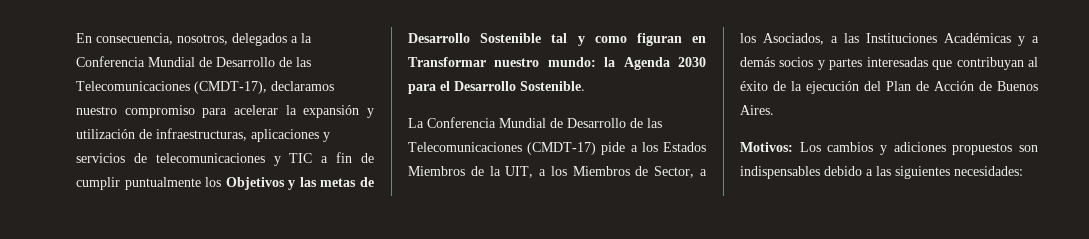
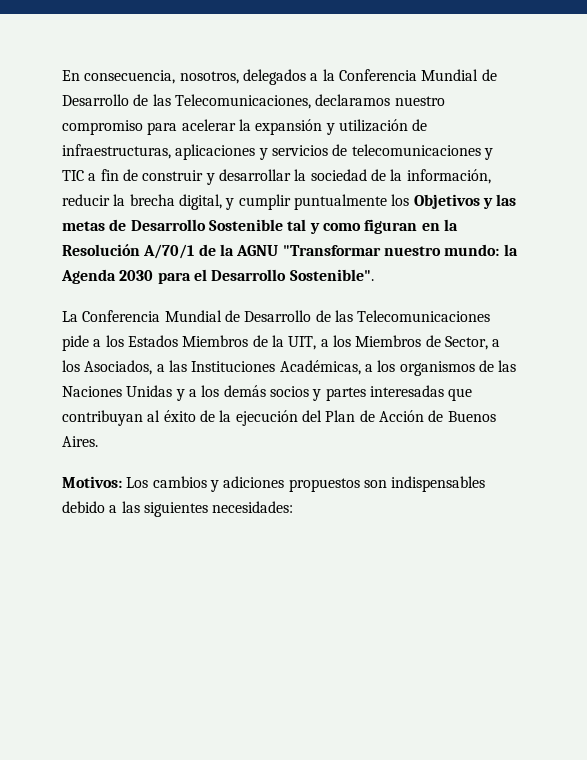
[76,81,267,94] Telecomunicaciones (CMDT-17), -> [174,94,311,109] Telecomunicaciones,
(374, 158) none -> [142,169,491,185] [62,194,235,210] construir y desarrollar la sociedad de la información, reducir la brecha digital, y
[408,57,486,67] Transformar -> [443,219,458,231] [62,244,381,259] la Resolución A/70/1 de la AGNU "Transformar
[520,81,585,91] Sostenible. -> [289,269,374,281] Sostenible".
[527,142,597,155] (CMDT-17) -> (491, 316) none
[944,33,1011,43] Académicas -> [279,360,517,376] [62,385,173,397] Académicas, a los organismos de las Naciones Unidas
(1039, 39) none -> [201,385,220,397] los

